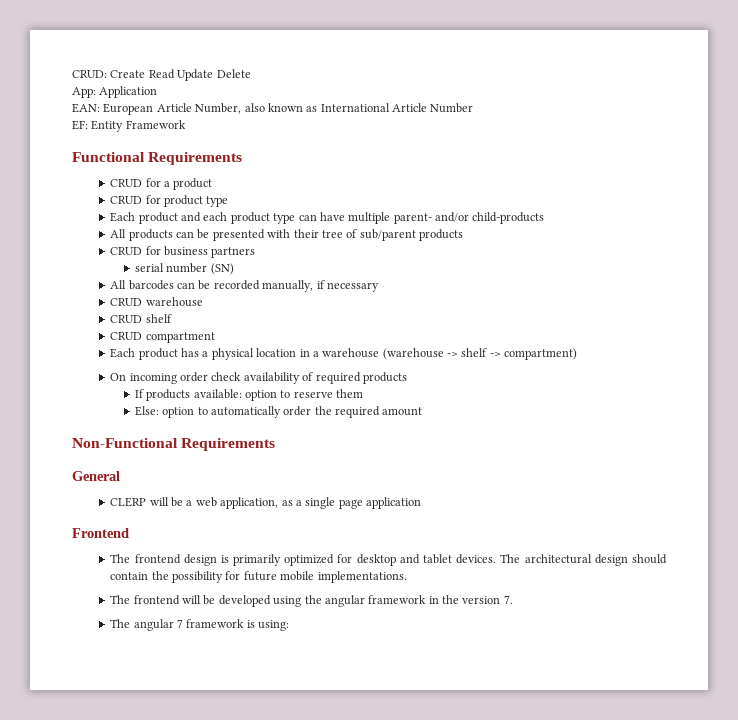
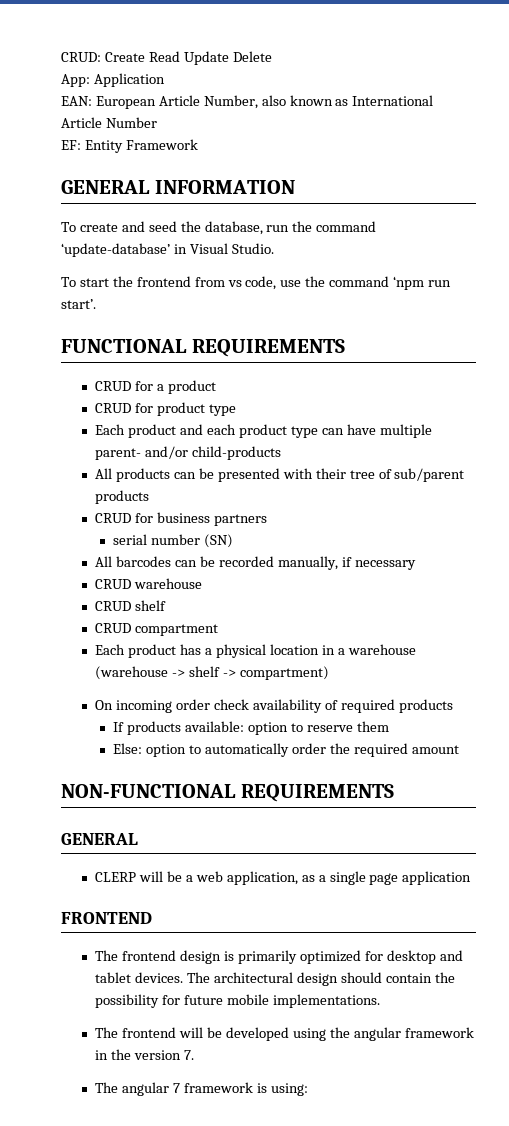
[72,152,243,165] Functional Requirements -> [61,180,295,194] [61,221,377,235] [61,243,274,257] [61,276,452,290] [61,299,96,309] [61,339,345,357] GENERAL INFORMATION // To create and seed the database, run the command ‘update-database’ in Visual Studio. // To start the frontend from vs code, use the command ‘npm run start’. // FUNCTIONAL REQUIREMENTS
[72,438,276,451] [72,471,120,481] Non-Functional Requirements // General -> [61,784,394,802] [61,833,138,845] NON-FUNCTIONAL REQUIREMENTS // GENERAL
[72,528,129,538] Frontend -> [61,912,152,924] FRONTEND

